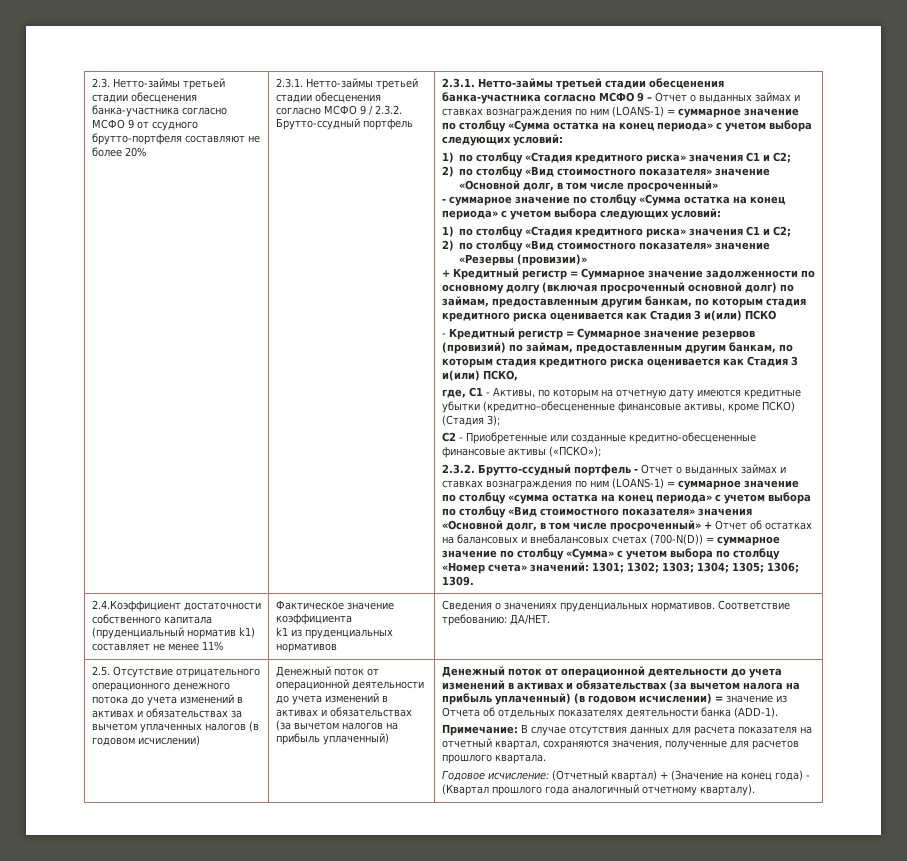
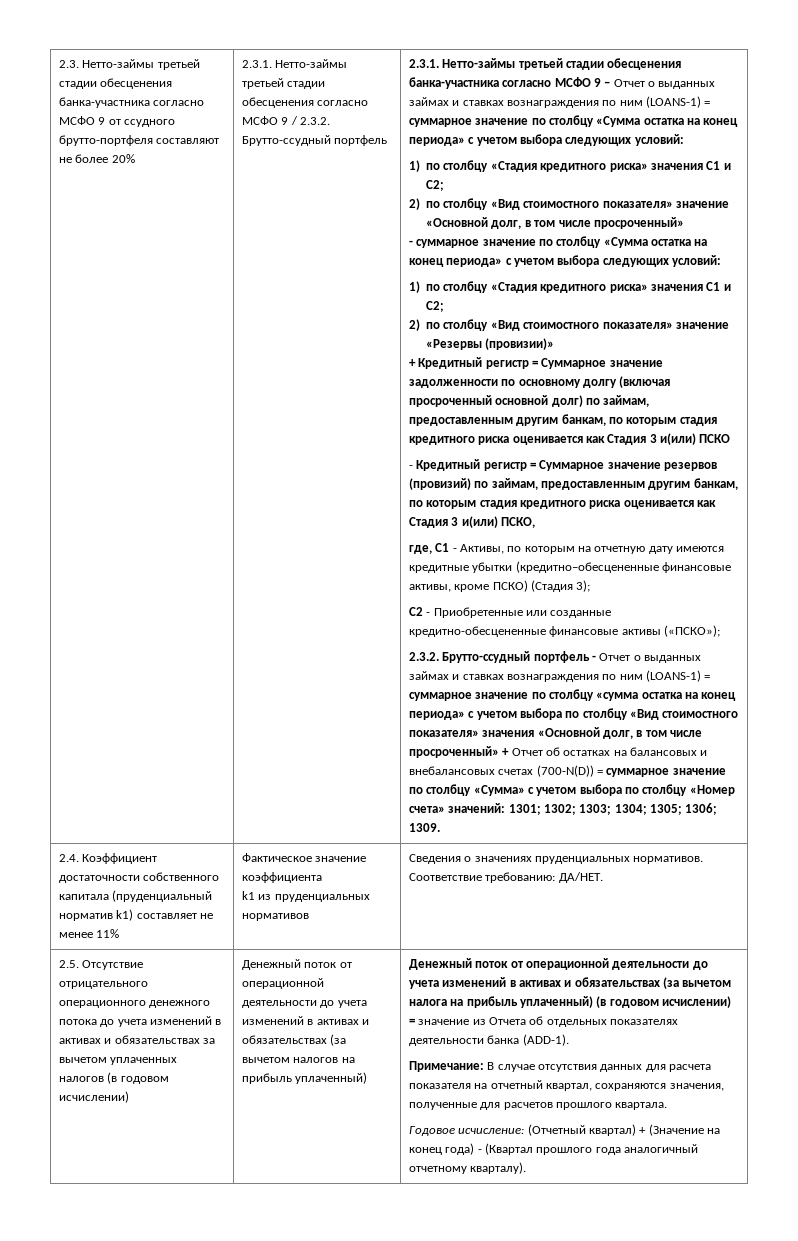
[91,600,181,612] 2.4.Коэффициент -> [58,853,158,864] 2.4. Коэффициент

